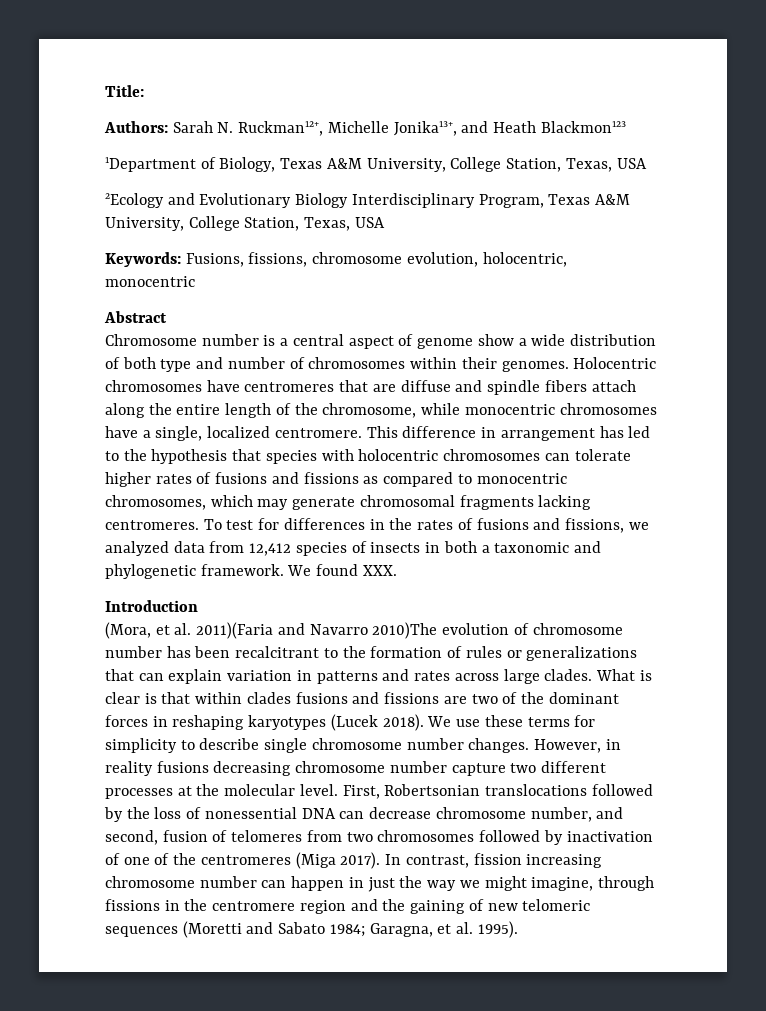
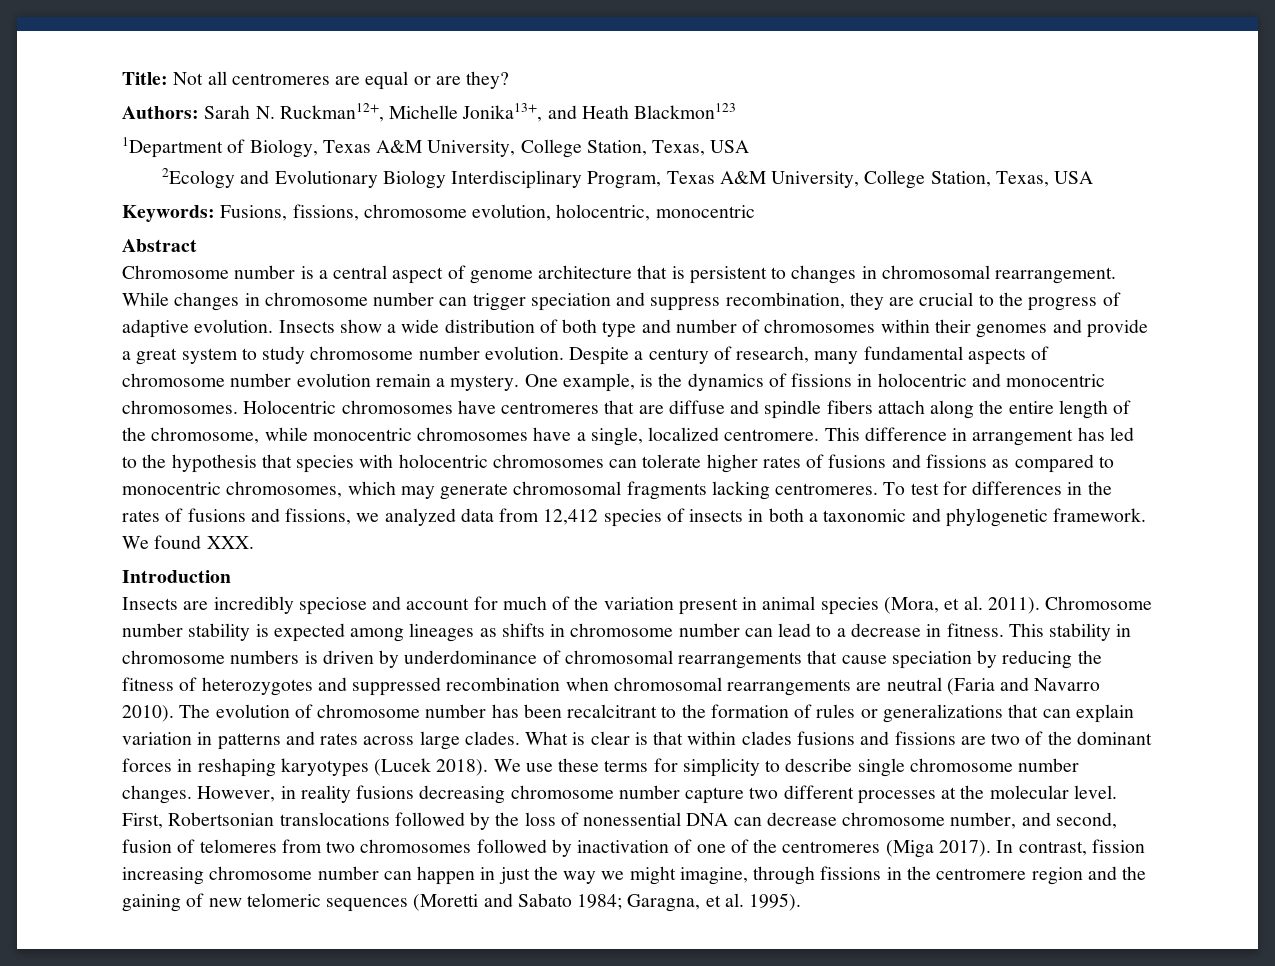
(144, 91) none -> [173,71,510,90] Not all centromeres are equal or are they?
(474, 343) none -> [538,265,1117,284] [122,292,1121,311] [122,319,335,338] architecture that is persistent to changes in chromosomal rearrangement. While changes in chromosome number can trigger speciation and suppress recombination, they are crucial to the progress of adaptive evolution. Insects
[501,361,569,372] genomes. -> [976,319,1148,338] [122,346,1050,365] [122,373,1106,392] [122,400,238,414] genomes and provide a great system to study chromosome number evolution. Despite a century of research, many fundamental aspects of chromosome number evolution remain a mystery. One example, is the dynamics of fissions in holocentric and monocentric chromosomes.
[105,622,438,639] (Mora, et al. 2011)(Faria and Navarro 2010)The -> [122,596,1153,615] [122,623,1132,642] [122,650,1102,669] [122,677,1101,696] [122,704,211,722] Insects are incredibly speciose and account for much of the variation present in animal species (Mora, et al. 2011). Chromosome number stability is expected among lineages as shifts in chromosome number can lead to a decrease in fitness. This stability in chromosome numbers is driven by underdominance of chromosomal rearrangements that cause speciation by reducing the fitness of heterozygotes and suppressed recombination when chromosomal rearrangements are neutral (Faria and Navarro 2010). The

